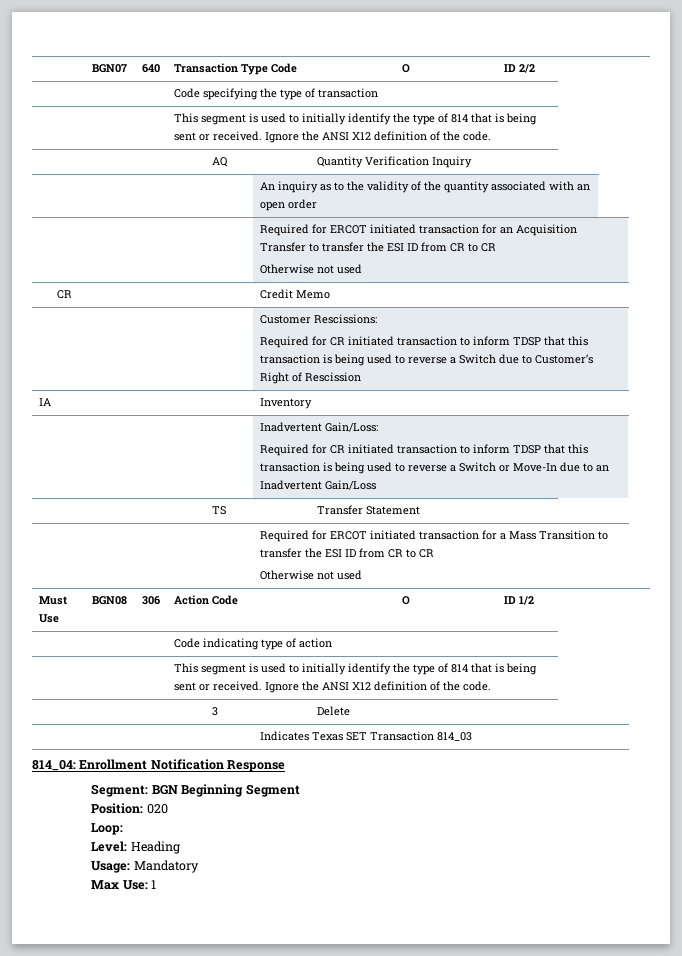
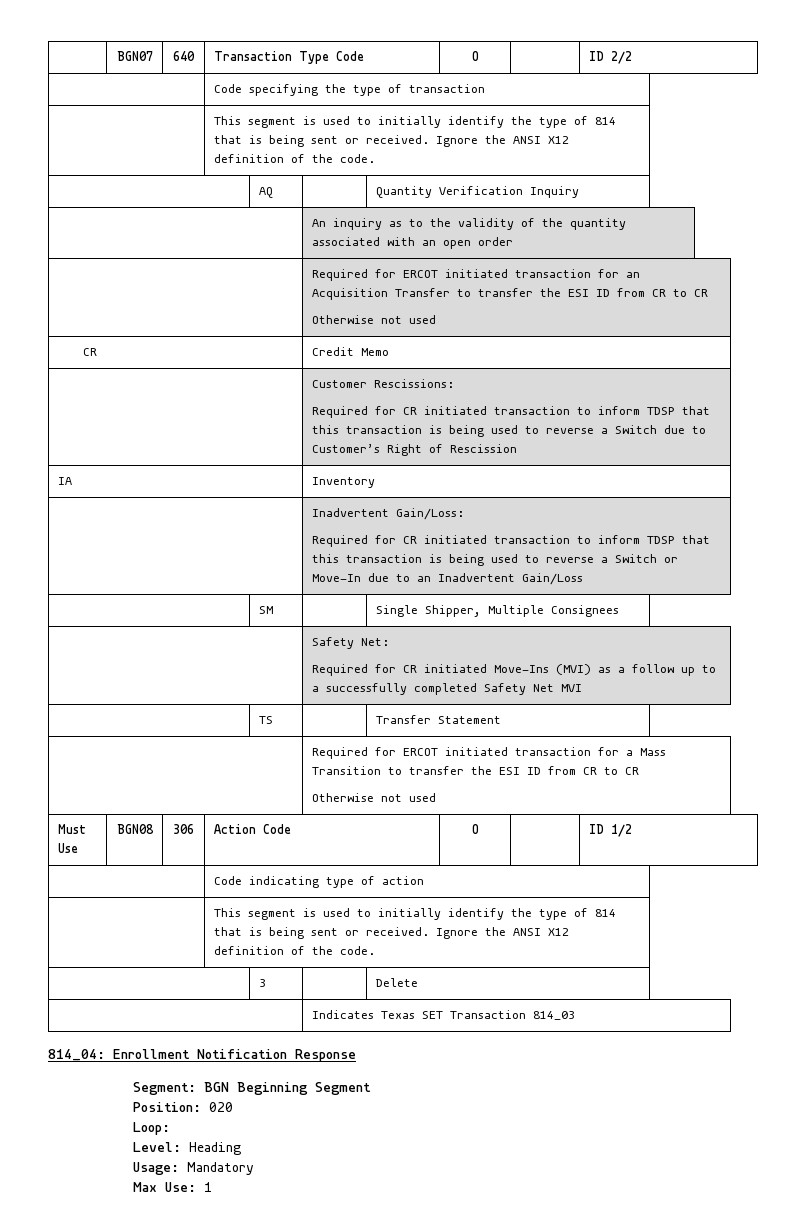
(377, 485) none -> [258,606,273,614] [375,605,619,617] [311,637,389,649] [311,664,716,676] [311,683,582,695] // | SM | | Single Shipper, Multiple Consignees // | Safety Net: // Required for CR initiated Move-Ins (MVI) as a follow up to a successfully completed Safety Net MVI

